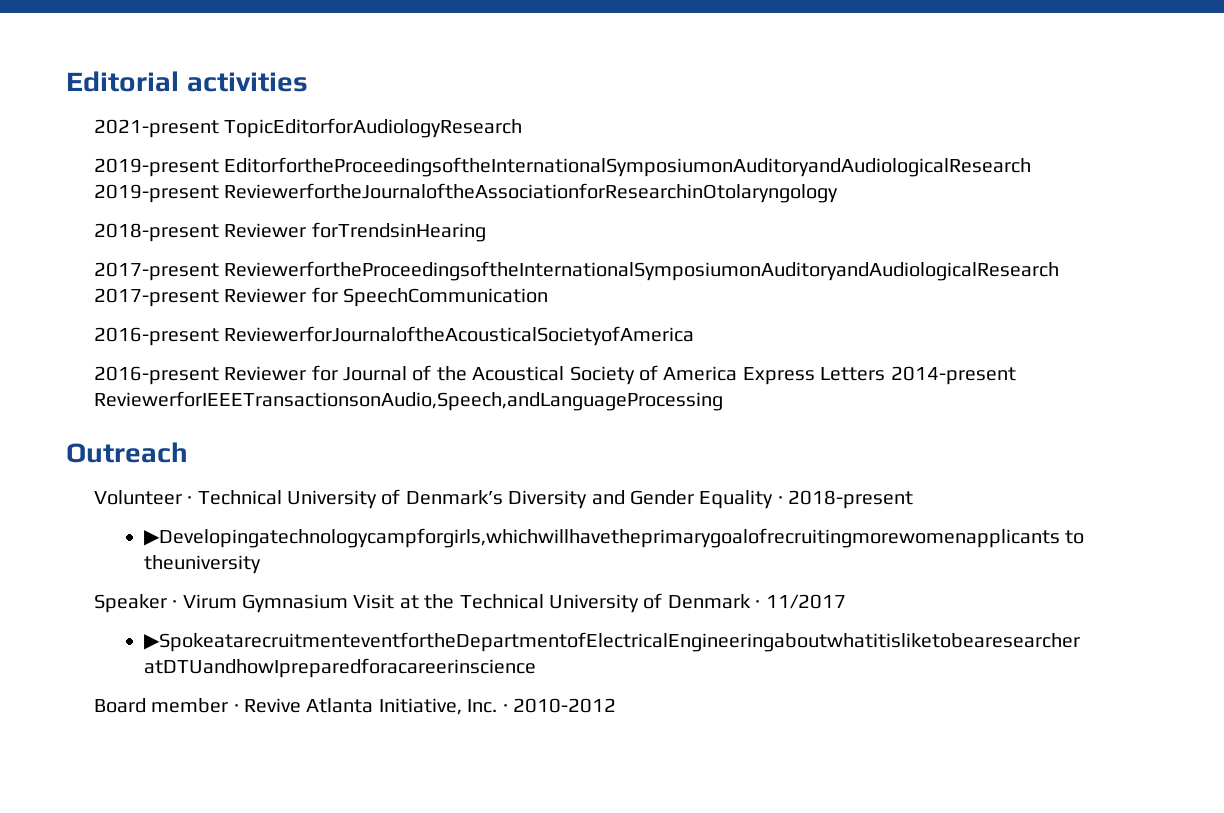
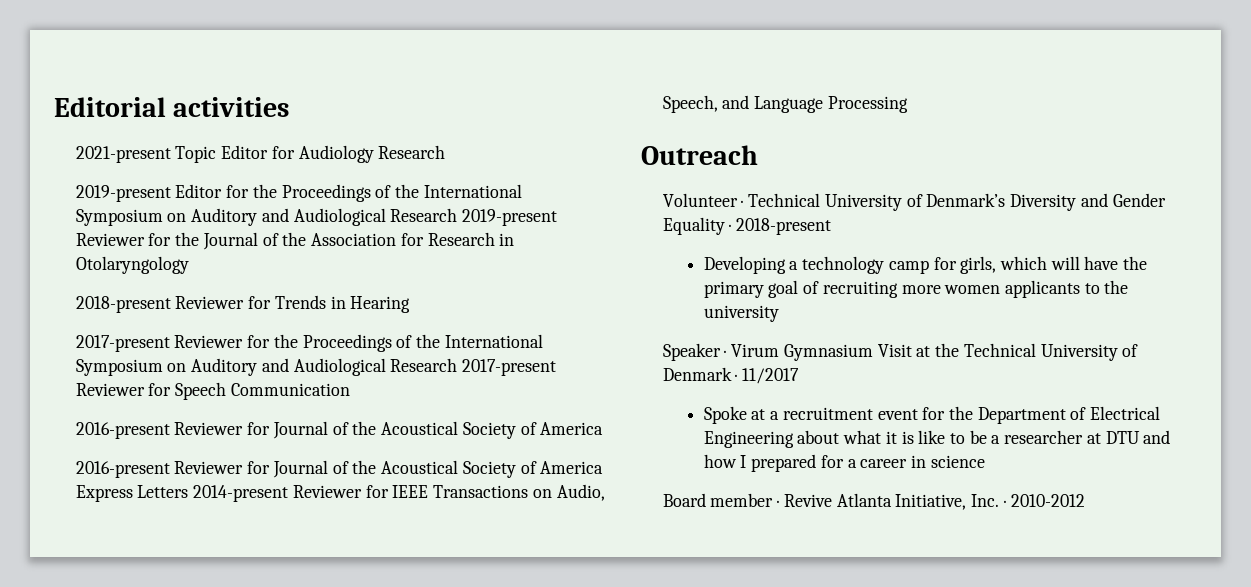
[224,118,523,138] [93,157,1032,177] [93,183,839,203] [93,222,486,242] [93,261,1060,281] [93,287,548,307] [93,326,695,346] TopicEditorforAudiologyResearch // 2019-present EditorfortheProceedingsoftheInternationalSymposiumonAuditoryandAudiologicalResearch 2019-present ReviewerfortheJournaloftheAssociationforResearchinOtolaryngology // 2018-present Reviewer forTrendsinHearing // 2017-present ReviewerfortheProceedingsoftheInternationalSymposiumonAuditoryandAudiologicalResearch 2017-present Reviewer for SpeechCommunication // 2016-present ReviewerforJournaloftheAcousticalSocietyofAmerica -> [175,145,446,163] [75,184,522,202] [75,208,558,226] [75,232,515,250] [75,256,189,274] [75,295,411,313] [75,334,543,352] [75,358,557,376] [75,382,350,400] [75,421,604,439] Topic Editor for Audiology Research // 2019-present Editor for the Proceedings of the International Symposium on Auditory and Audiological Research 2019-present Reviewer for the Journal of the Association for Research in Otolaryngology // 2018-present Reviewer for Trends in Hearing // 2017-present Reviewer for the Proceedings of the International Symposium on Auditory and Audiological Research 2017-present Reviewer for Speech Communication // 2016-present Reviewer for Journal of the Acoustical Society of America
[93,391,723,411] ReviewerforIEEETransactionsonAudio,Speech,andLanguageProcessing -> [292,484,605,501] [662,95,908,113] Reviewer for IEEE Transactions on Audio, Speech, and Language Processing
[143,528,1084,548] [143,555,261,574] ▶Developingatechnologycampforgirls,whichwillhavetheprimarygoalofrecruitingmorewomenapplicants to theuniversity -> [703,256,1148,274] [703,280,1129,298] [703,305,779,322] Developing a technology camp for girls, which will have the primary goal of recruiting more women applicants to the university
[143,632,1080,652] [143,658,536,678] ▶SpokeatarecruitmenteventfortheDepartmentofElectricalEngineeringaboutwhatitisliketobearesearcher atDTUandhowIpreparedforacareerinscience -> [703,406,1161,424] [703,430,1171,448] [703,454,985,472] Spoke at a recruitment event for the Department of Electrical Engineering about what it is like to be a researcher at DTU and how I prepared for a career in science

